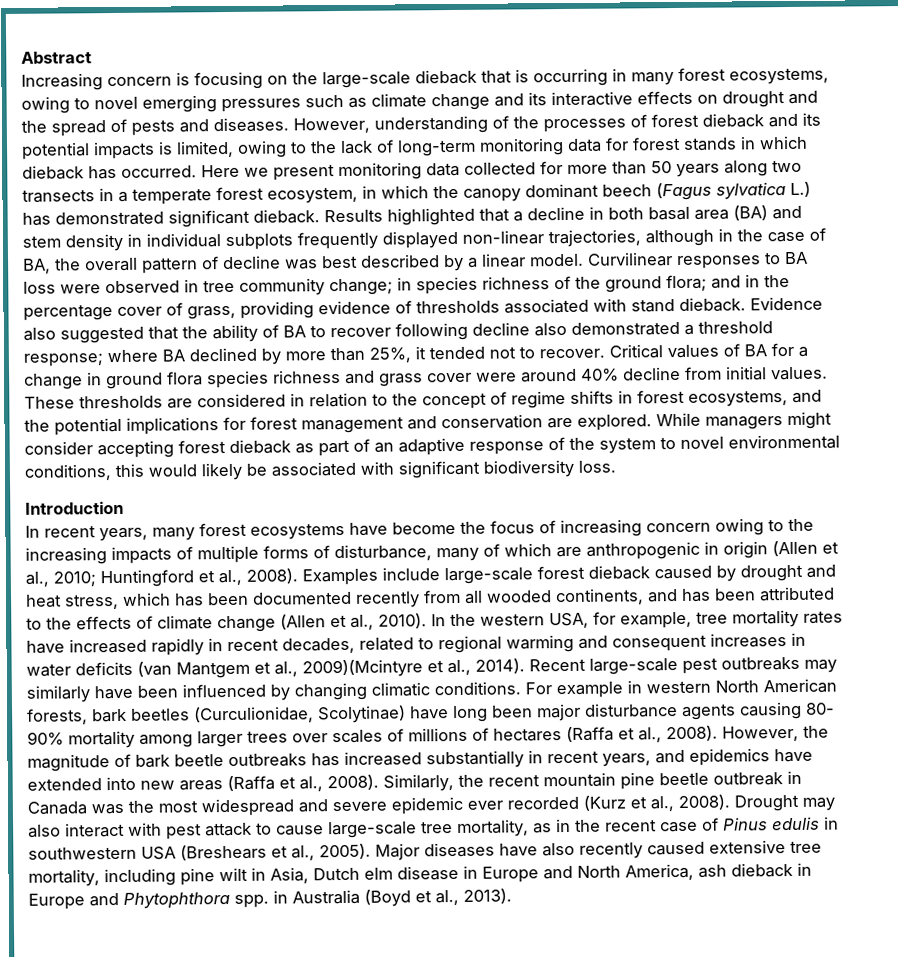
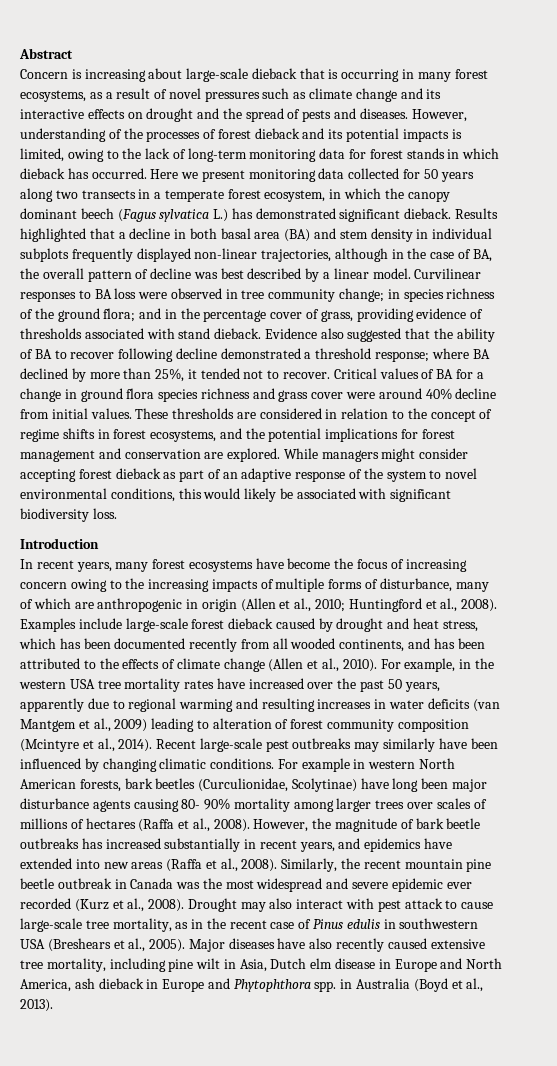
[21,71,318,91] Increasing concern is focusing on the -> [20,68,183,82] Concern is increasing about
[21,95,217,114] owing to novel emerging -> [89,88,201,99] as a result of novel
[567,161,647,175] more than -> (421, 174) none
[534,322,567,337] also -> (217, 353) none
[431,611,692,629] In the western USA, for example, -> [380,658,494,672] [19,679,95,689] For example, in the western USA
[151,637,414,656] rapidly in recent decades, related -> [307,678,440,692] [20,698,109,712] over the past 50 years, apparently due
[612,634,707,652] consequent -> [261,698,315,712] resulting
[302,659,423,678] 2009)(Mcintyre -> [114,718,469,732] [20,739,79,752] 2009) leading to alteration of forest community composition (Mcintyre

